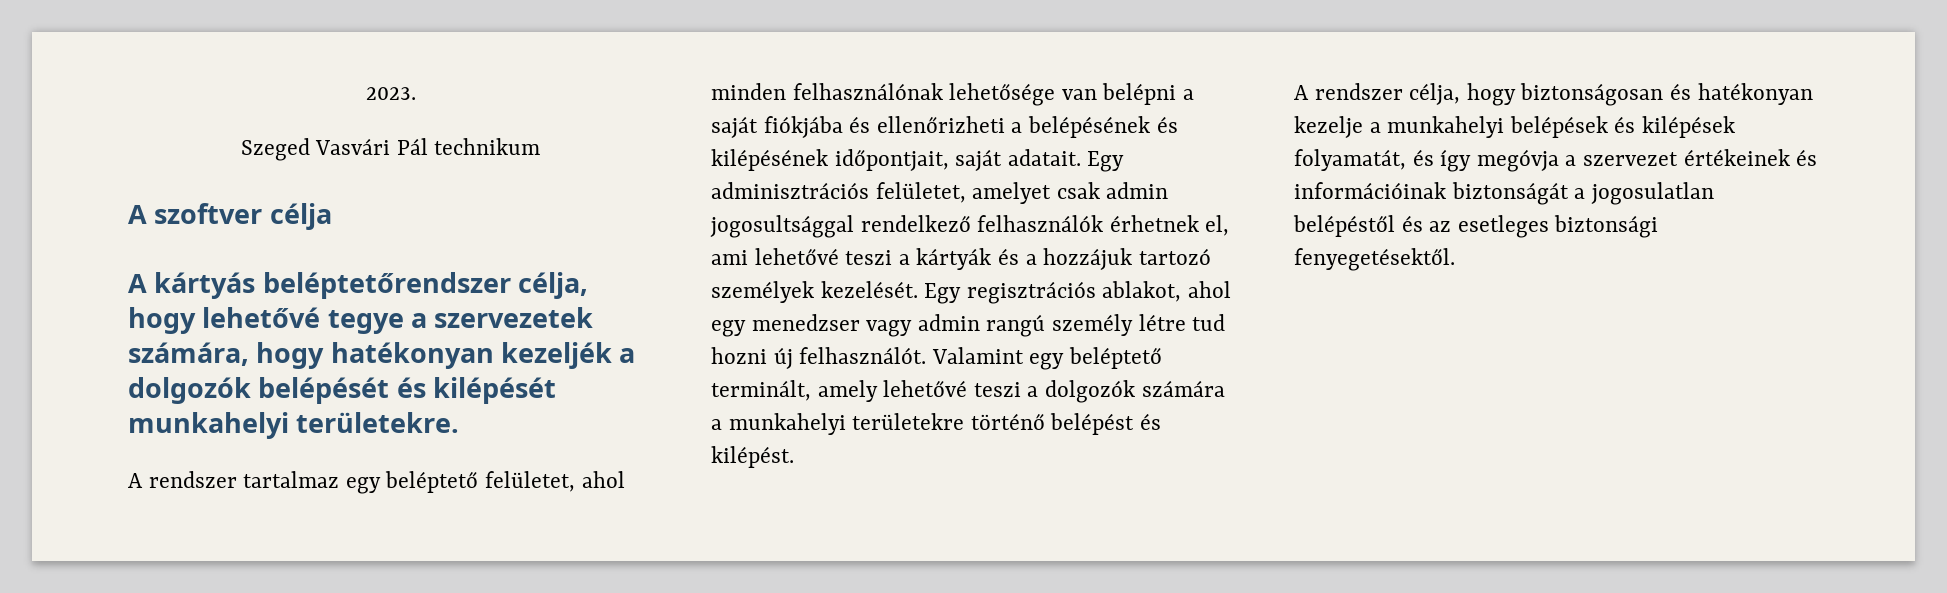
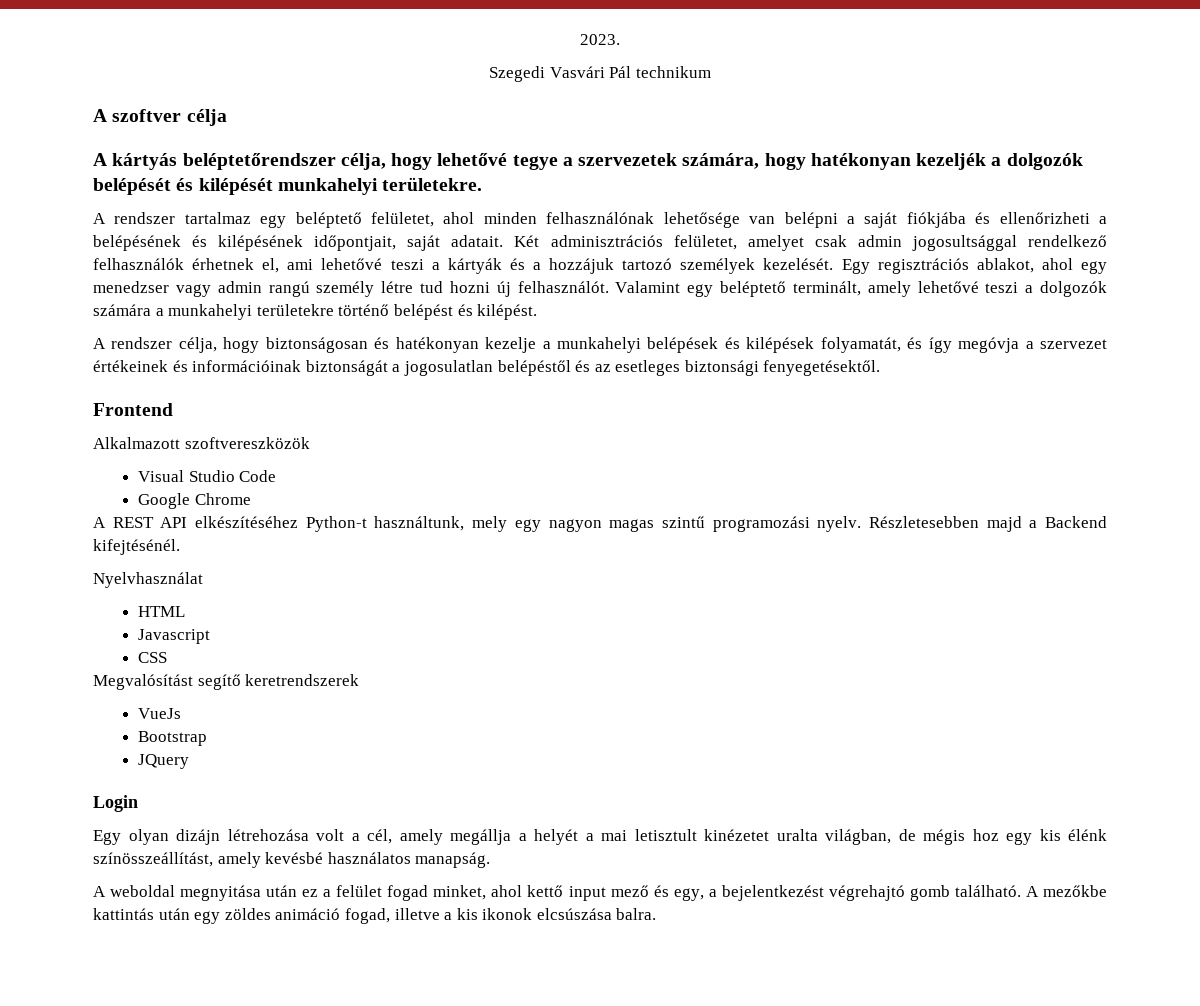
[240,138,310,161] Szeged -> [489,66,546,82] Szegedi
[1087,151,1125,172] Egy -> [514,235,540,247] Két
(1455, 259) none -> [93,403,173,416] [93,437,310,449] [138,470,277,482] [138,493,251,509] [93,516,1107,532] [93,539,180,555] [93,572,203,588] [138,606,186,617] [138,629,211,644] [138,652,168,663] [93,674,360,690] [138,708,182,719] [138,731,208,746] [138,754,190,769] [93,795,138,812] [93,829,1107,845] [93,852,491,868] [93,885,1107,901] [93,908,657,924] // Frontend // Alkalmazott szoftvereszközök // Visual Studio Code // Google Chrome // A REST API elkészítéséhez Python-t használtunk, mely egy nagyon magas szintű programozási nyelv. Részletesebben majd a Backend kifejtésénél. // Nyelvhasználat // HTML // Javascript // CSS // Megvalósítást segítő keretrendszerek // VueJs // Bootstrap // JQuery // Login // Egy olyan dizájn létrehozása volt a cél, amely megállja a helyét a mai letisztult kinézetet uralta világban, de mégis hoz egy kis élénk színösszeállítást, amely kevésbé használatos manapság. // A weboldal megnyitása után ez a felület fogad minket, ahol kettő input mező és egy, a bejelentkezést végrehajtó gomb található. A mezőkbe kattintás után egy zöldes animáció fogad, illetve a kis ikonok elcsúszása balra.

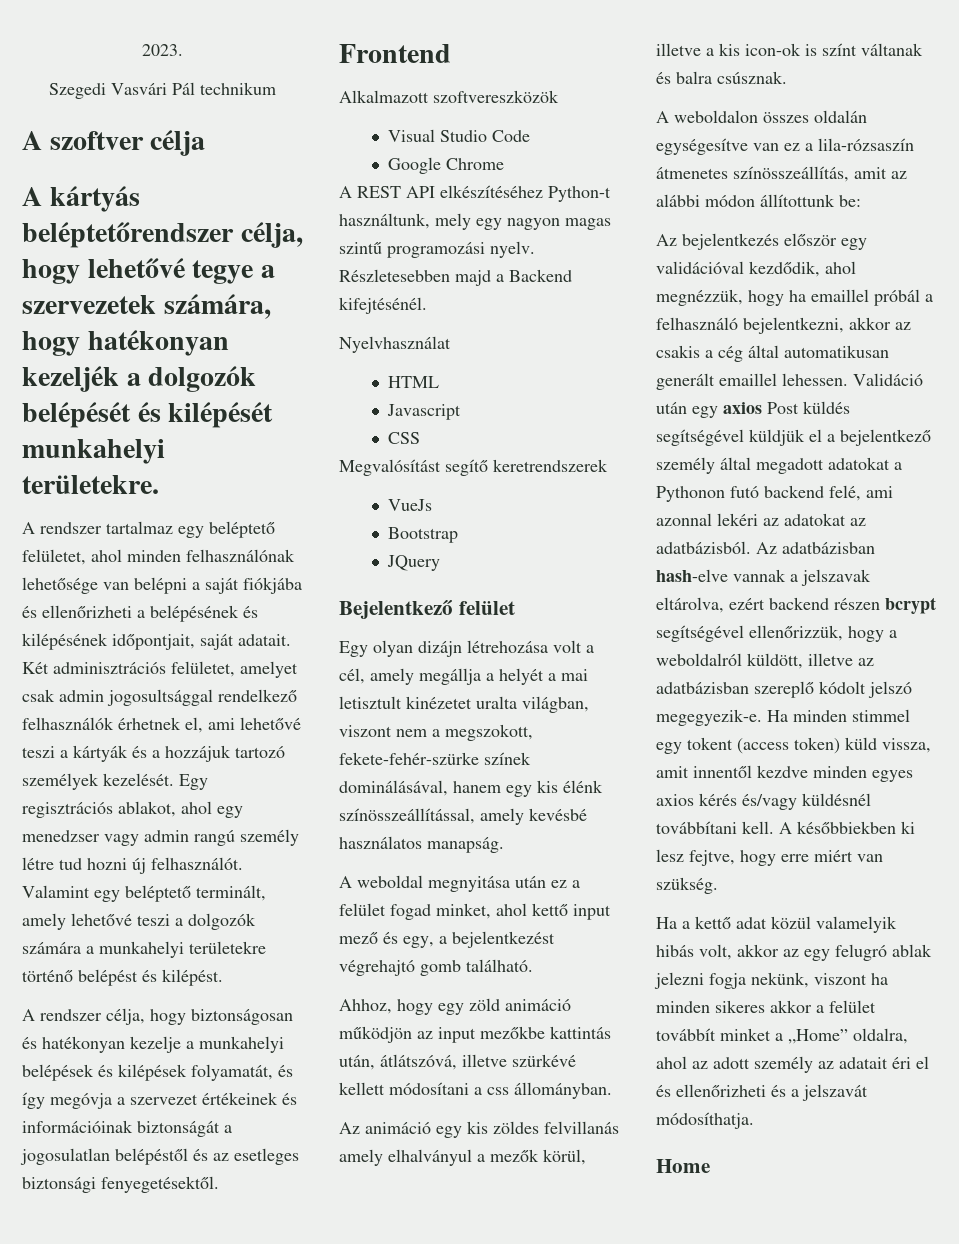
[93,795,138,812] Login -> [339,599,515,619] Bejelentkező felület
[898,829,999,845] de mégis hoz -> [339,724,533,741] [339,752,531,765] [339,780,501,796] viszont nem a megszokott, fekete-fehér-szürke színek dominálásával, hanem
[93,852,213,867] színösszeállítást, -> [339,808,475,824] színösszeállítással,
[1025,885,1107,897] [93,908,657,924] A mezőkbe kattintás után egy zöldes animáció fogad, illetve a kis ikonok elcsúszása balra. -> [339,998,571,1015] [339,1026,611,1043] [339,1054,576,1070] [339,1082,612,1099] [339,1121,619,1138] [339,1149,586,1166] [656,43,923,56] [656,71,787,84] [656,110,867,123] [656,138,914,155] [656,166,907,182] [656,194,861,207] [656,233,867,250] [656,261,856,277] [656,289,933,306] [656,317,911,334] [656,345,889,362] [656,373,923,390] [656,401,850,418] [656,429,931,446] [656,457,902,474] [656,485,893,502] [656,513,866,526] [656,541,875,554] [656,569,871,586] [656,597,936,614] [656,625,897,642] [656,653,874,669] [656,681,912,698] [656,709,910,726] [656,737,931,754] [656,765,913,782] [656,793,871,810] [656,821,915,834] [656,849,883,866] [656,877,718,894] [656,916,897,933] [656,944,932,961] [654,972,888,989] [656,1000,876,1013] [656,1028,908,1044] [656,1056,929,1073] [656,1084,868,1101] [656,1112,754,1129] [656,1159,710,1173] // Ahhoz, hogy egy zöld animáció működjön az input mezőkbe kattintás után, átlátszóvá, illetve szürkévé kellett módosítani a css állományban. // Az animáció egy kis zöldes felvillanás amely elhalványul a mezők körül, illetve a kis icon-ok is színt váltanak és balra csúsznak. // A weboldalon összes oldalán egységesítve van ez a lila-rózsaszín átmenetes színösszeállítás, amit az alábbi módon állítottunk be: // Az bejelentkezés először egy validációval kezdődik, ahol megnézzük, hogy ha emaillel próbál a felhasználó bejelentkezni, akkor az csakis a cég által automatikusan generált emaillel lehessen. Validáció után egy axios Post küldés segítségével küldjük el a bejelentkező személy által megadott adatokat a Pythonon futó backend felé, ami azonnal lekéri az adatokat az adatbázisból. Az adatbázisban hash-elve vannak a jelszavak eltárolva, ezért backend részen bcrypt segítségével ellenőrizzük, hogy a weboldalról küldött, illetve az adatbázisban szereplő kódolt jelszó megegyezik-e. Ha minden stimmel egy tokent (access token) küld vissza, amit innentől kezdve minden egyes axios kérés és/vagy küldésnél továbbítani kell. A későbbiekben ki lesz fejtve, hogy erre miért van szükség. // Ha a kettő adat közül valamelyik hibás volt, akkor az egy felugró ablak jelezni fogja nekünk, viszont ha minden sikeres akkor a felület továbbít minket a „Home” oldalra, ahol az adott személy az adatait éri el és ellenőrizheti és a jelszavát módosíthatja. // Home

